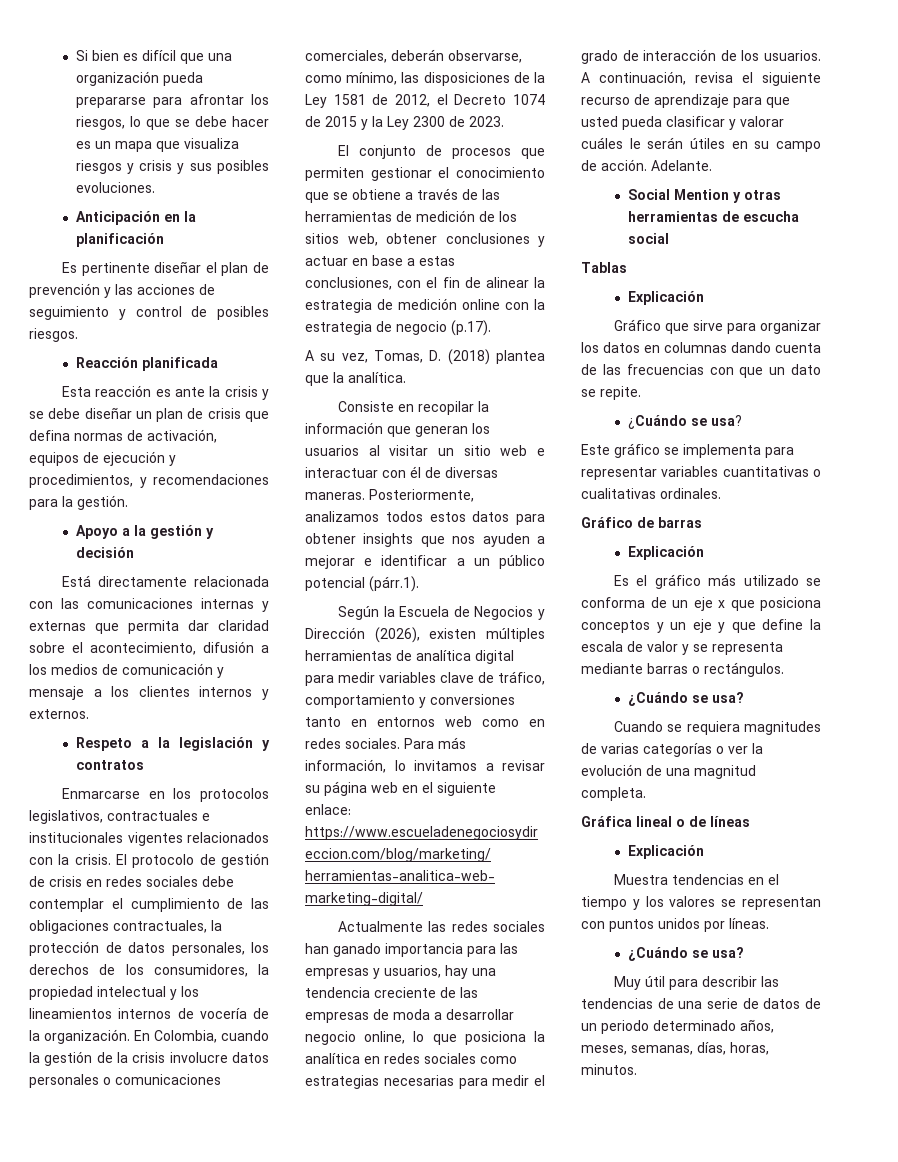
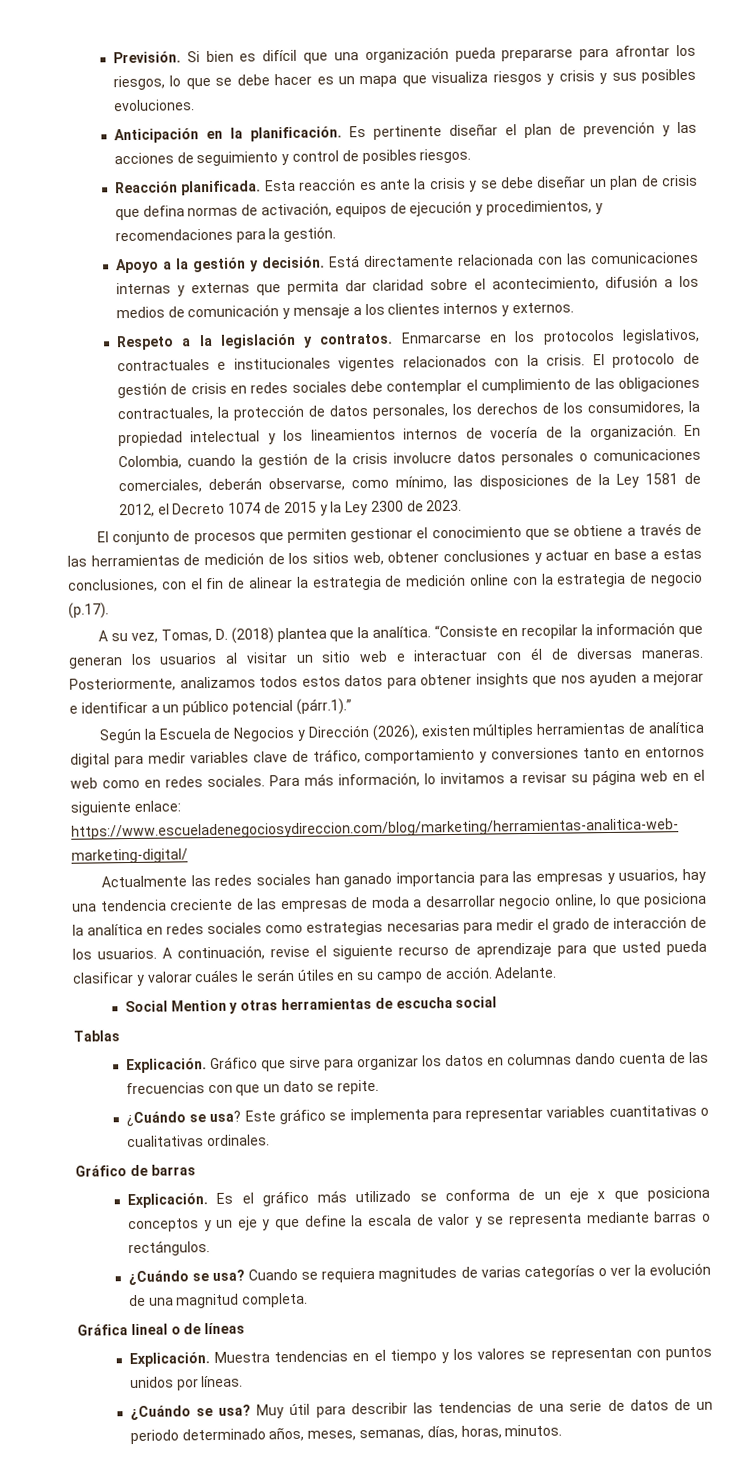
(75, 55) none -> [112,51,181,64] Previsión.
[75,233,164,247] planificación // -> [249,126,342,142] planificación.
[141,357,218,371] planificada // -> [181,180,262,196] planificada.
[75,547,134,558] decisión // -> [260,256,325,269] decisión.
[75,760,144,770] contratos // -> [319,333,394,345] contratos.
[337,401,394,412] // Consiste -> [434,624,499,638] “Consiste
[369,576,419,592] (párr.1). -> [295,698,352,715] (párr.1).”
[695,72,733,83] revisa -> [270,945,310,958] revise
[627,291,704,305] Explicación // -> [125,1058,207,1074] Explicación.
(742, 420) // -> (242, 1116) none
[627,546,704,560] Explicación // -> [126,1193,208,1209] Explicación.
(744, 697) // -> (246, 1275) none
[627,845,704,859] Explicación // -> [128,1352,210,1368] Explicación.
(744, 952) // -> (252, 1410) none

